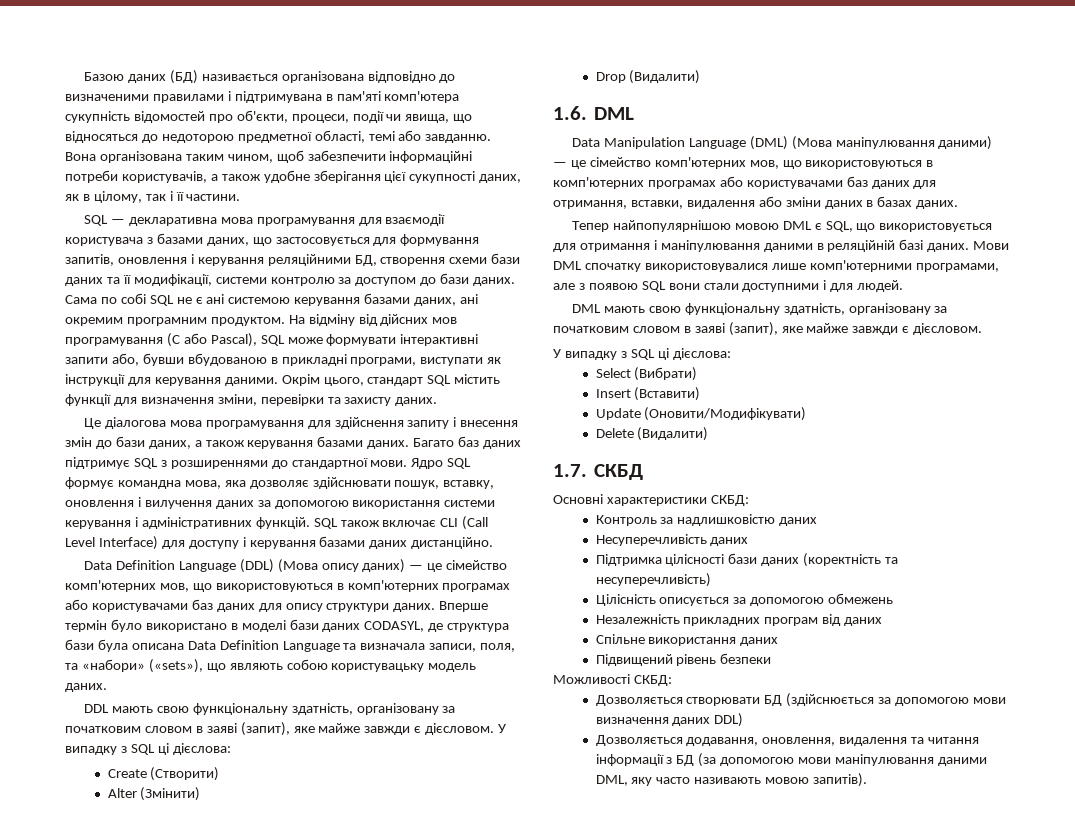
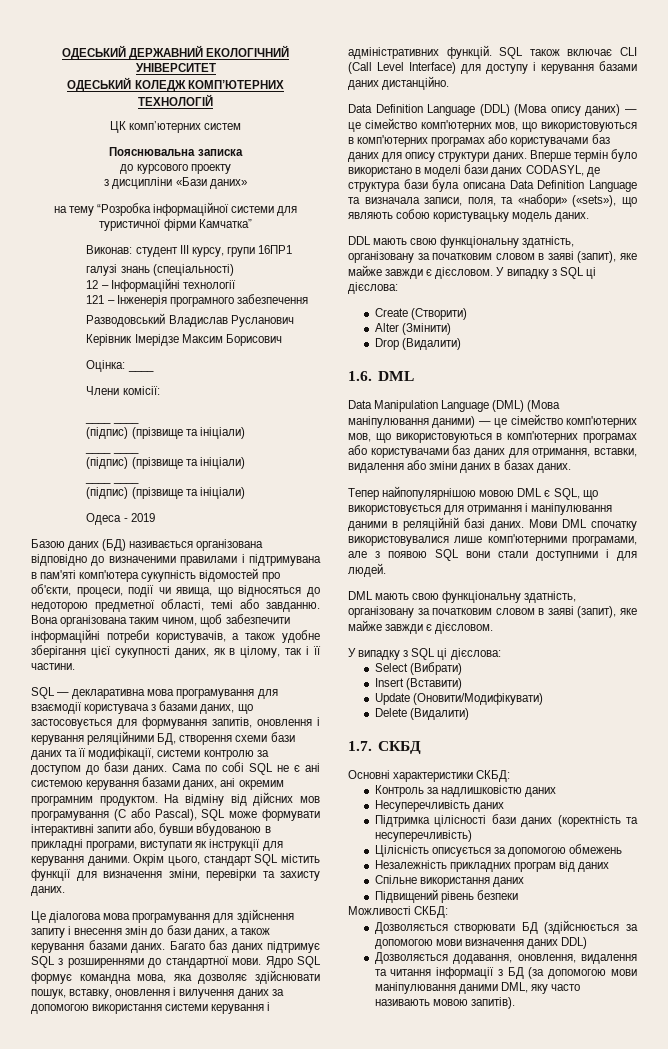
(83, 76) none -> [61,45,290,60] [135,63,216,72] [67,77,284,92] [138,94,213,106] [109,121,242,133] [109,147,243,156] [120,164,231,174] [104,177,247,189] [53,202,298,216] [99,219,252,231] [86,245,292,257] [86,264,234,276] [86,278,236,292] [86,294,308,307] [86,313,294,327] [86,334,282,346] [86,360,154,372] [86,386,160,395] [85,421,139,424] [86,427,245,439] [85,451,139,454] [86,457,245,469] [85,481,139,484] [86,487,245,499] [86,513,155,525] ОДЕСЬКИЙ ДЕРЖАВНИЙ ЕКОЛОГІЧНИЙ УНІВЕРСИТЕТ // ОДЕСЬКИЙ КОЛЕДЖ КОМП’ЮТЕРНИХ ТЕХНОЛОГІЙ // ЦК комп’ютерних систем // Пояснювальна записка // до курсового проекту // з дисципліни «Бази даних» // на тему “Розробка інформаційної системи для туристичної фірми Камчатка” // Виконав: студент III курсу, групи 16ПР1 // галузі знань (спеціальності) // 12 – Інформаційні технології // 121 – Інженерія програмного забезпечення // Разводовський Владислав Русланович // Керівник Імерідзе Максим Борисович // Оцінка: ____ // Члени комісії: // ____ ____ // (підпис) (прізвище та ініціали) // ____ ____ // (підпис) (прізвище та ініціали) // ____ ____ // (підпис) (прізвище та ініціали) // Одеса - 2019 //

